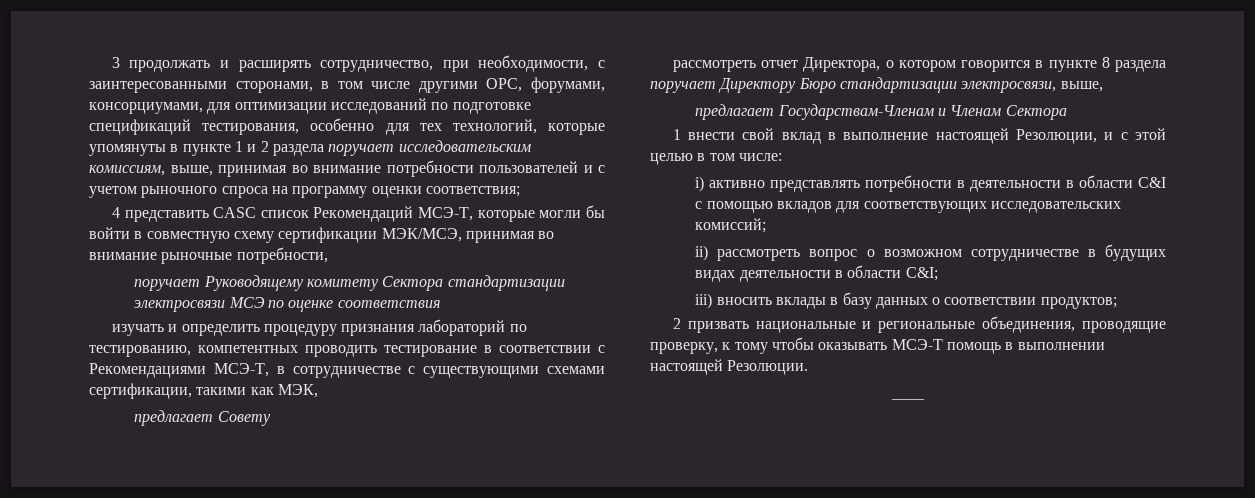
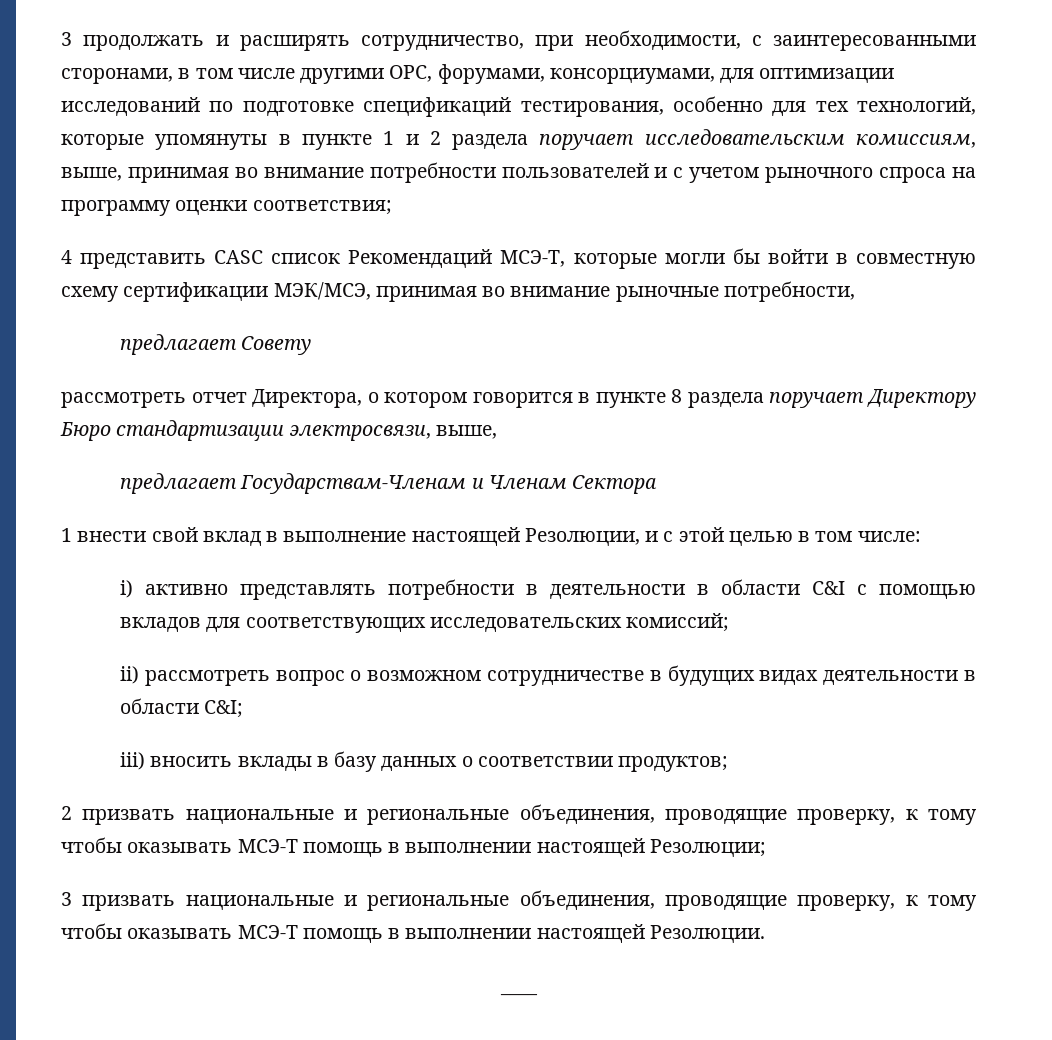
[134,275,565,291] [134,297,440,312] [111,319,527,336] [89,345,605,357] [89,363,605,378] [89,383,318,399] // поручает Руководящему комитету Сектора стандартизации электросвязи МСЭ по оценке соответствия // изучать и определить процедуру признания лабораторий по тестированию, компетентных проводить тестирование в соответствии с Рекомендациями МСЭ-Т, в сотрудничестве с существующими схемами сертификации, такими как МЭК, -> (855, 291) none
(723, 367) none -> [649,839,766,857] [61,890,978,911] [61,923,645,943] Резолюции; // 3 призвать национальные и региональные объединения, проводящие проверку, к тому чтобы оказывать МСЭ-Т помощь в выполнении настоящей

